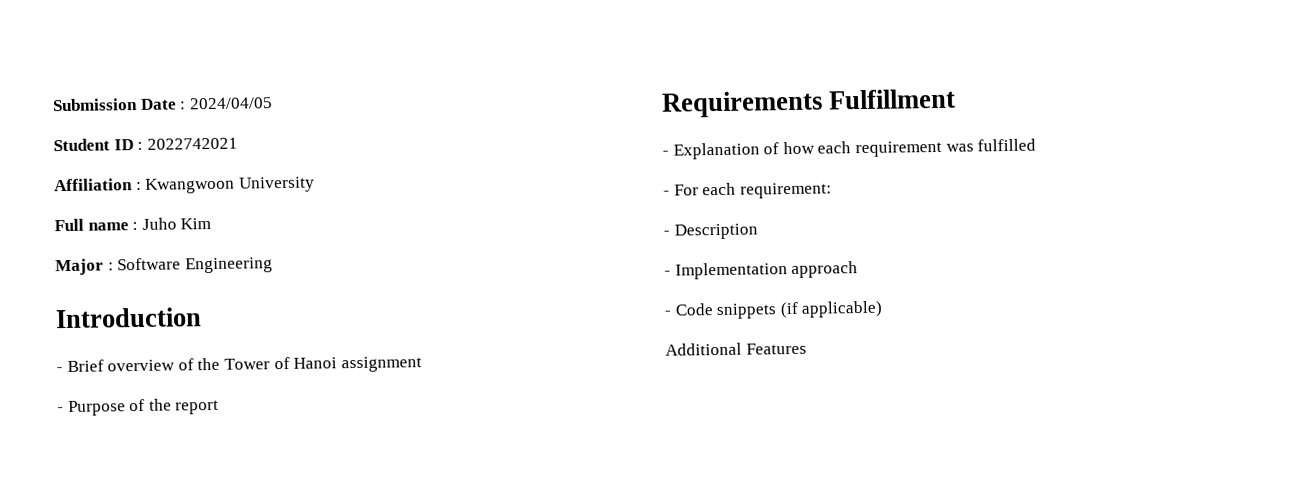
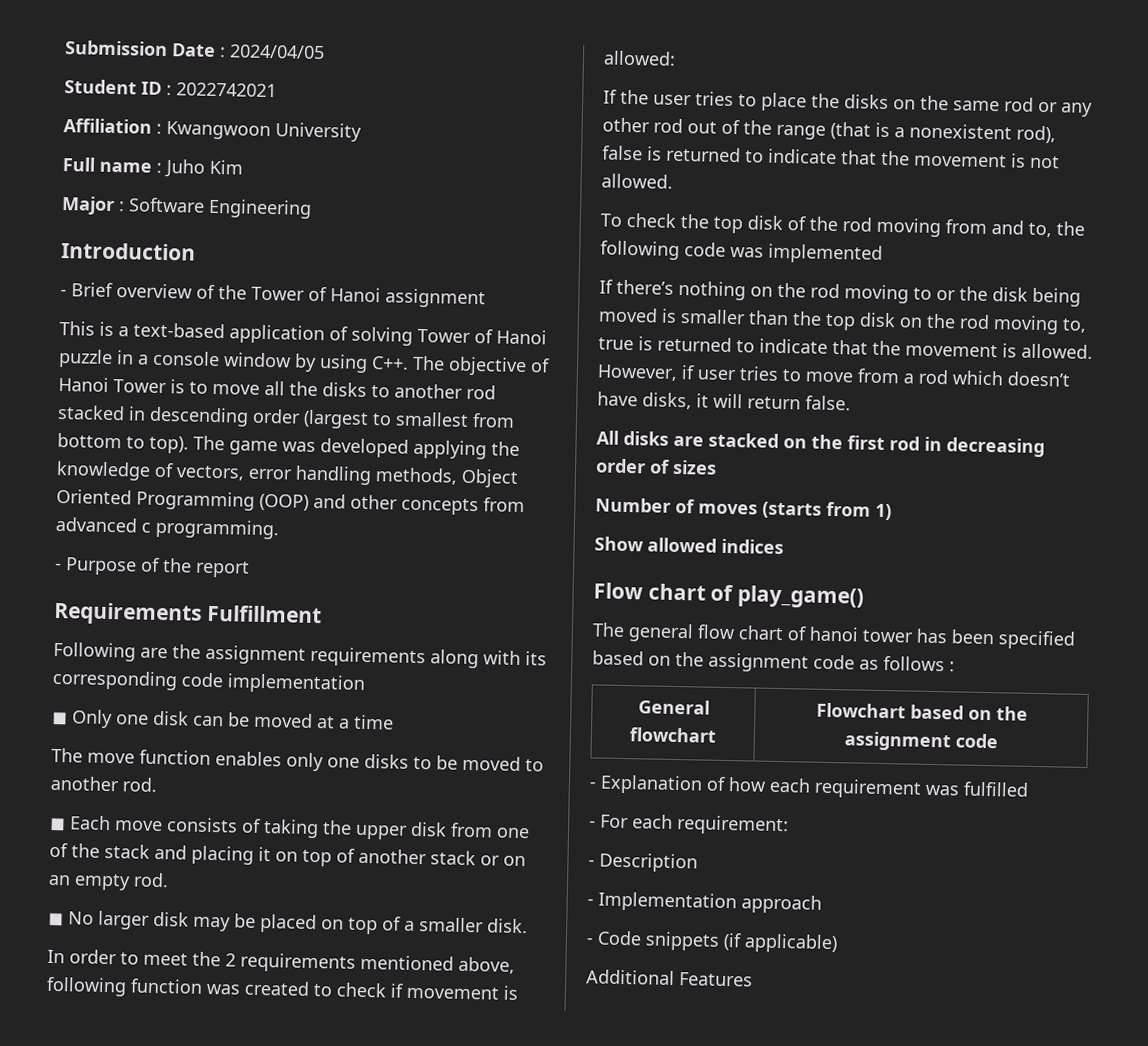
(422, 364) none -> [59,321,547,346] [58,348,550,377] [58,376,496,400] [57,404,515,429] [57,432,520,460] [56,460,519,488] [56,488,525,516] [55,516,279,540] // This is a text-based application of solving Tower of Hanoi puzzle in a console window by using C++. The objective of Hanoi Tower is to move all the disks to another rod stacked in descending order (largest to smallest from bottom to top). The game was developed applying the knowledge of vectors, error handling methods, Object Oriented Programming (OOP) and other concepts from advanced c programming.
(957, 99) none -> [53,641,547,669] [52,669,365,694] [51,709,394,730] [51,747,544,772] [50,775,157,792] [49,815,530,840] [49,842,526,867] [48,872,169,891] [48,910,528,935] [47,949,515,974] [46,976,519,1000] [603,50,676,66] [603,89,1093,117] [602,117,1056,144] [602,145,1060,169] [601,173,673,189] [600,212,1085,238] [600,240,883,264] [599,279,1081,307] [598,307,1087,335] [598,336,1093,360] [597,364,1071,387] [597,391,851,411] [596,430,1045,458] [595,458,717,475] [595,497,892,521] [594,536,784,555] [593,582,865,609] [592,622,1075,650] [592,650,955,673] [637,699,710,715] [629,727,717,743] [815,702,1028,721] [843,731,998,752] // Following are the assignment requirements along with its corresponding code implementation // ◼ Only one disk can be moved at a time // The move function enables only one disks to be moved to another rod. // ◼ Each move consists of taking the upper disk from one of the stack and placing it on top of another stack or on an empty rod. // ◼ No larger disk may be placed on top of a smaller disk. // In order to meet the 2 requirements mentioned above, following function was created to check if movement is allowed: // If the user tries to place the disks on the same rod or any other rod out of the range (that is a nonexistent rod), false is returned to indicate that the movement is not allowed. // To check the top disk of the rod moving from and to, the following code was implemented // If there’s nothing on the rod moving to or the disk being moved is smaller than the top disk on the rod moving to, true is returned to indicate that the movement is allowed. However, if user tries to move from a rod which doesn’t have disks, it will return false. // All disks are stacked on the first rod in decreasing order of sizes // Number of moves (starts from 1) // Show allowed indices // Flow chart of play_game() // The general flow chart of hanoi tower has been specified based on the assignment code as follows : // General flowchart | Flowchart based on the assignment code

